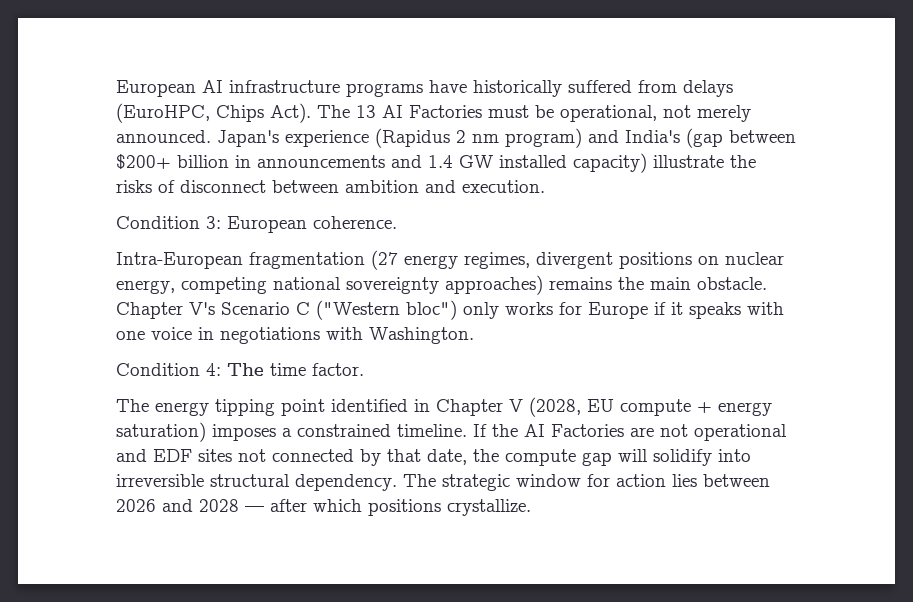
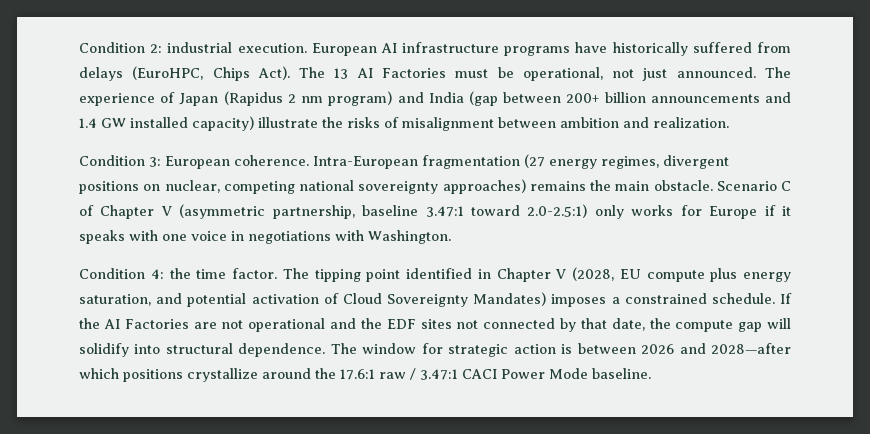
(116, 88) none -> [79,42,307,53] Condition 2: industrial execution.
[697,105,751,122] [116,130,369,147] merely announced. Japan's experience -> [642,67,792,81] [79,92,219,106] just announced. The experience of Japan
[625,130,680,143] India's -> [428,92,464,103] India
[116,154,251,170] $200+ billion in -> [566,92,646,103] 200+ billion
[180,180,266,193] disconnect -> [402,117,494,131] misalignment
[462,180,545,193] execution. -> [653,117,729,128] realization.
(397, 222) // -> (309, 160) none
[725,252,784,265] [116,280,175,294] nuclear energy, -> [164,180,220,193] nuclear,
[116,300,457,320] Chapter V's Scenario C ("Western bloc") -> [716,181,791,191] [79,204,588,219] Scenario C of Chapter V (asymmetric partnership, baseline 3.47:1 toward 2.0-2.5:1)
[227,363,264,376] The -> [169,268,191,279] the
[116,399,209,416] // The energy -> [282,268,309,279] The
[697,402,772,416] [116,422,206,442] + energy saturation) -> [710,268,791,282] [79,292,547,307] plus energy saturation, and potential activation of Cloud Sovereignty Mandates)
[397,424,467,437] timeline. -> [711,293,775,304] schedule.
(147, 455) none -> [360,318,382,329] the
[116,474,770,491] [116,499,531,516] irreversible structural dependency. The strategic window for action lies between 2026 and 2028 — after which positions crystallize. -> [165,343,791,357] [79,368,651,382] structural dependence. The window for strategic action is between 2026 and 2028—after which positions crystallize around the 17.6:1 raw / 3.47:1 CACI Power Mode baseline.

